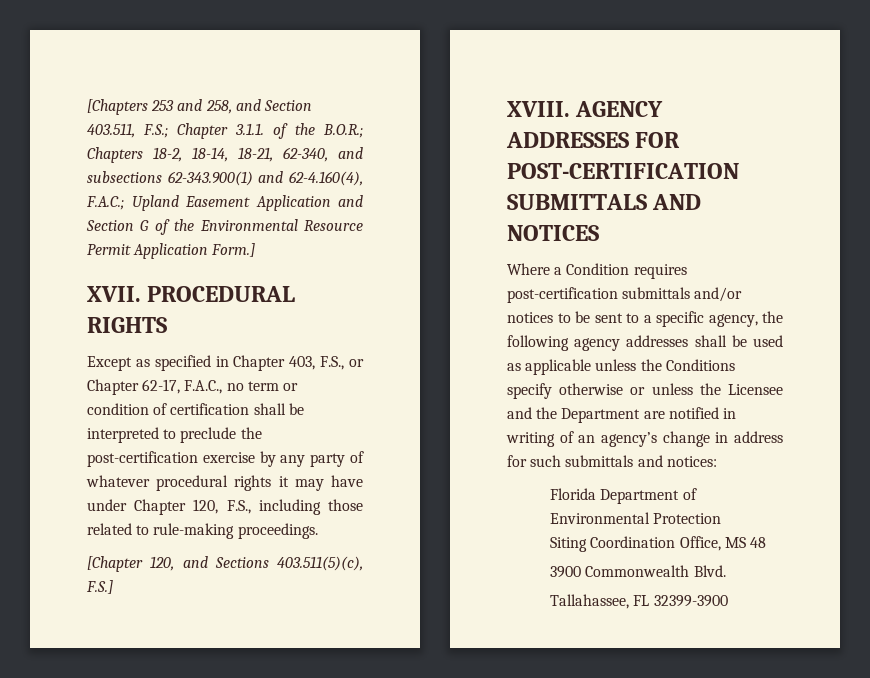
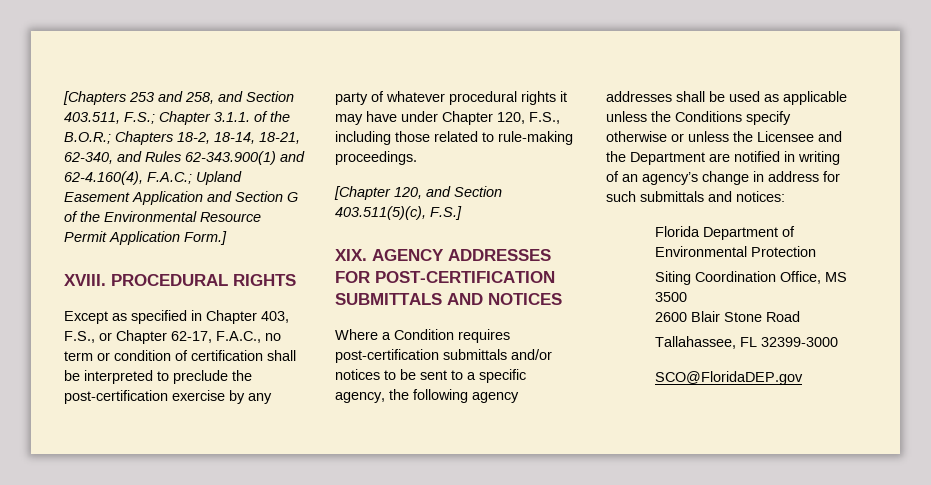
[87,171,162,183] subsections -> [145,151,181,162] Rules
[87,286,141,302] XVII. -> [64,274,106,286] XVIII.
[214,557,269,568] Sections -> [454,186,502,197] Section
[507,101,570,117] XVIII. -> [335,249,367,261] XIX.
[749,537,766,548] [550,565,726,578] 48 // 3900 Commonwealth Blvd. -> [654,292,687,302] [654,311,800,322] 3500 // 2600 Blair Stone Road
[653,595,728,607] 32399-3900 -> [760,337,838,347] [654,371,803,385] 32399-3000 // SCO@FloridaDEP.gov

